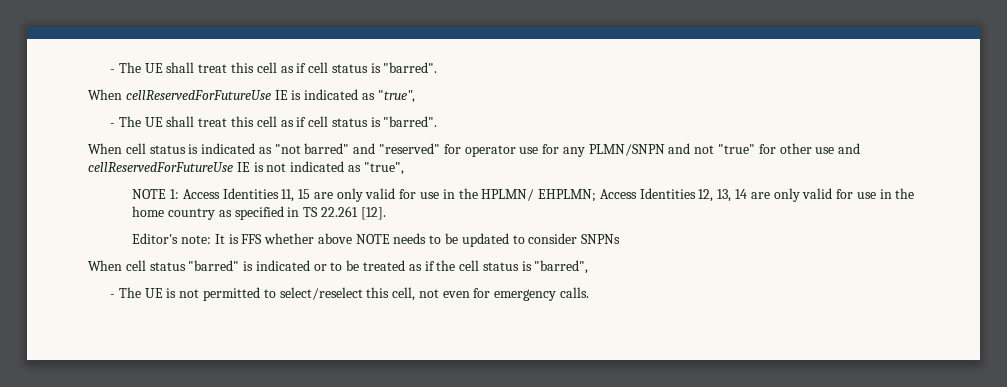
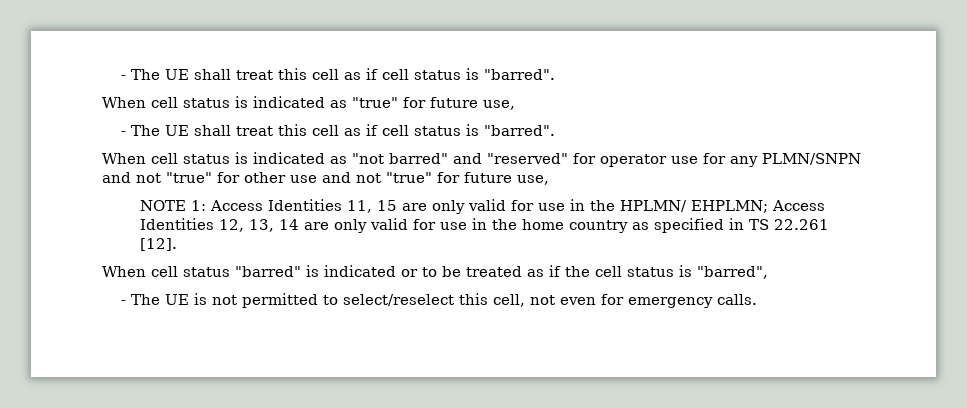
[125,89,415,103] cellReservedForFutureUse IE is indicated as "true", -> [151,96,515,110] cell status is indicated as "true" for future use,
[88,161,404,175] cellReservedForFutureUse IE is not indicated as "true", -> [356,172,549,185] not "true" for future use,
[132,233,621,247] // Editor's note: It is FFS whether above NOTE needs to be updated to consider SNPNs -> (178, 244) none

